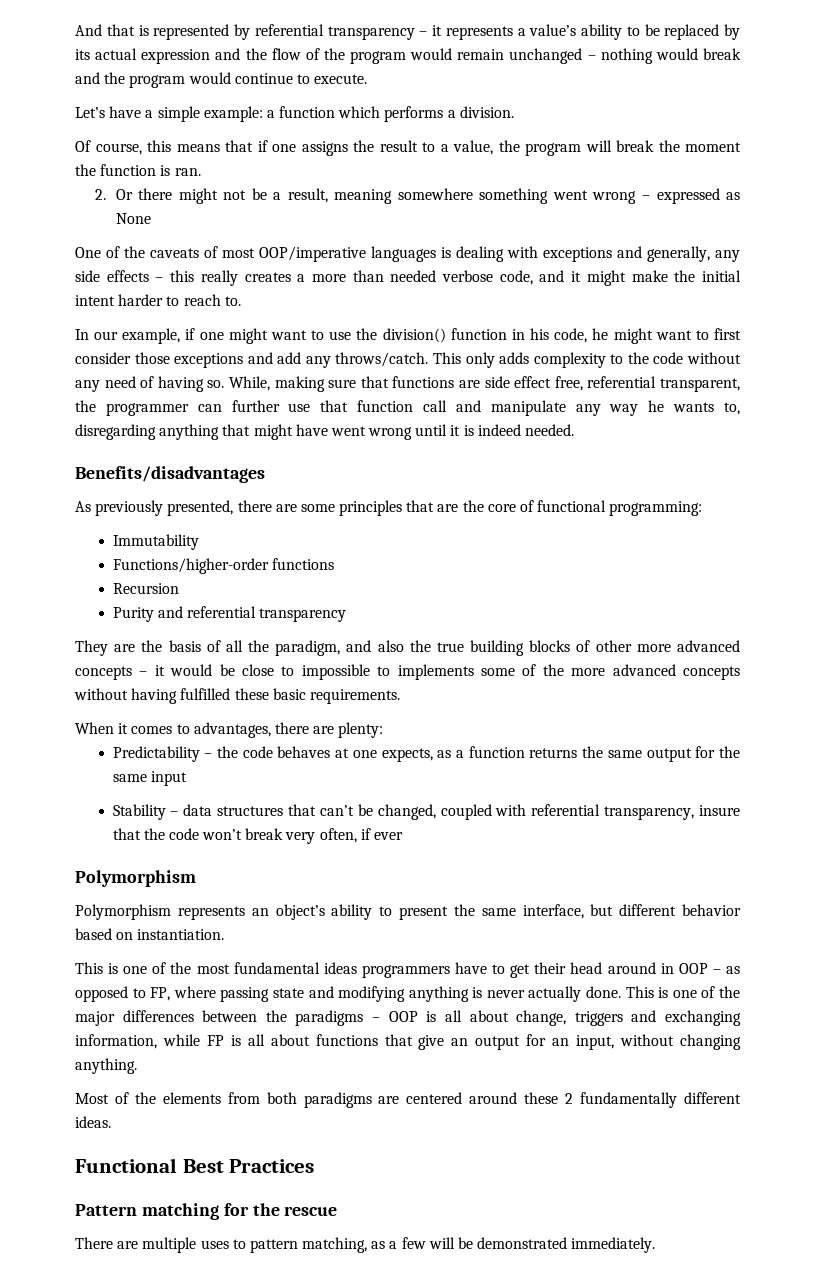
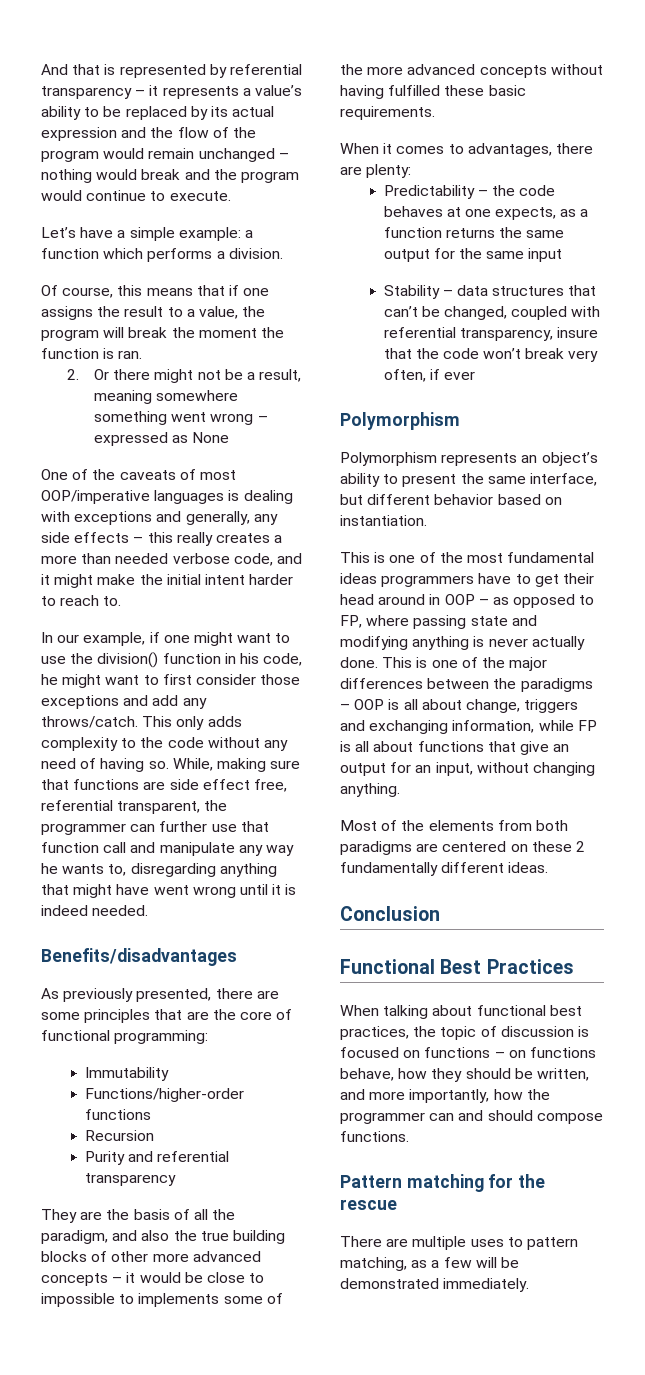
[469,1092,518,1104] around -> [510,844,528,852] on
(111, 1122) none -> [340,906,440,921] // Conclusion
(315, 1166) none -> [340,1005,582,1019] [340,1026,589,1040] [340,1047,596,1058] [340,1068,589,1082] [340,1089,550,1103] [340,1110,603,1124] [340,1131,409,1142] // When talking about functional best practices, the topic of discussion is focused on functions – on functions behave, how they should be written, and more importantly, how the programmer can and should compose functions.

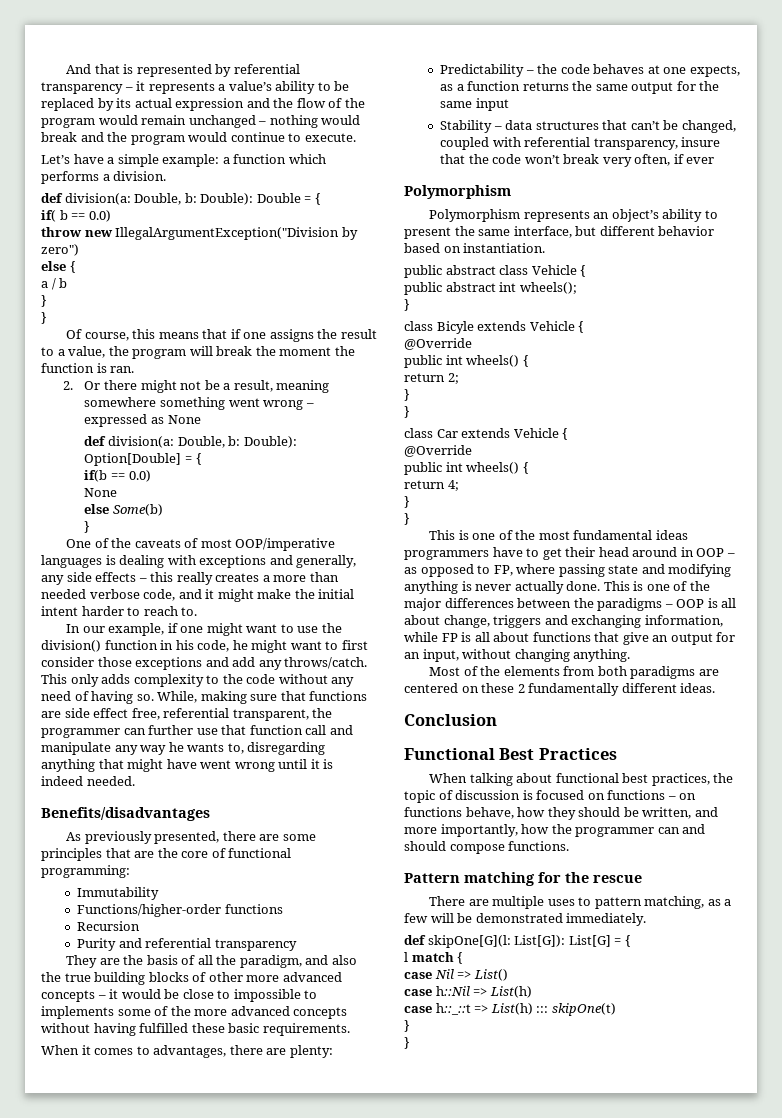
(283, 253) none -> [41,193,321,205] [41,210,111,222] [41,227,358,240] [41,244,79,256] [41,261,76,273] [41,278,68,290] [41,295,47,307] [41,312,47,324] // def division(a: Double, b: Double): Double = { // if( b == 0.0) // throw new IllegalArgumentException("Division by zero") // else { // a / b // } // }
(230, 437) none -> [84,436,297,448] [84,453,202,466] [84,470,151,482] [84,488,118,497] [84,504,163,516] [84,521,91,533] // def division(a: Double, b: Double): Option[Double] = { // if(b == 0.0) // None // else Some(b) // }
(427, 520) none -> [404,265,587,278] [404,282,577,295] [404,299,410,311] [404,321,585,334] [404,338,472,350] [404,355,529,368] [404,373,459,384] [404,389,410,401] [404,406,410,418] [404,428,569,440] [404,445,472,457] [404,462,529,475] [404,480,459,491] [404,496,410,508] [404,513,410,525] // public abstract class Vehicle { // public abstract int wheels(); // } // class Bicyle extends Vehicle { // @Override // public int wheels() { // return 2; // } // } // class Car extends Vehicle { // @Override // public int wheels() { // return 4; // } // }
(530, 1285) none -> [404,935,631,948] [404,952,464,964] [404,969,508,981] [404,986,532,998] [404,1003,616,1016] [404,1020,410,1032] [404,1037,410,1049] // def skipOne[G](l: List[G]): List[G] = { // l match { // case Nil => List() // case h::Nil => List(h) // case h::_::t => List(h) ::: skipOne(t) // } // }

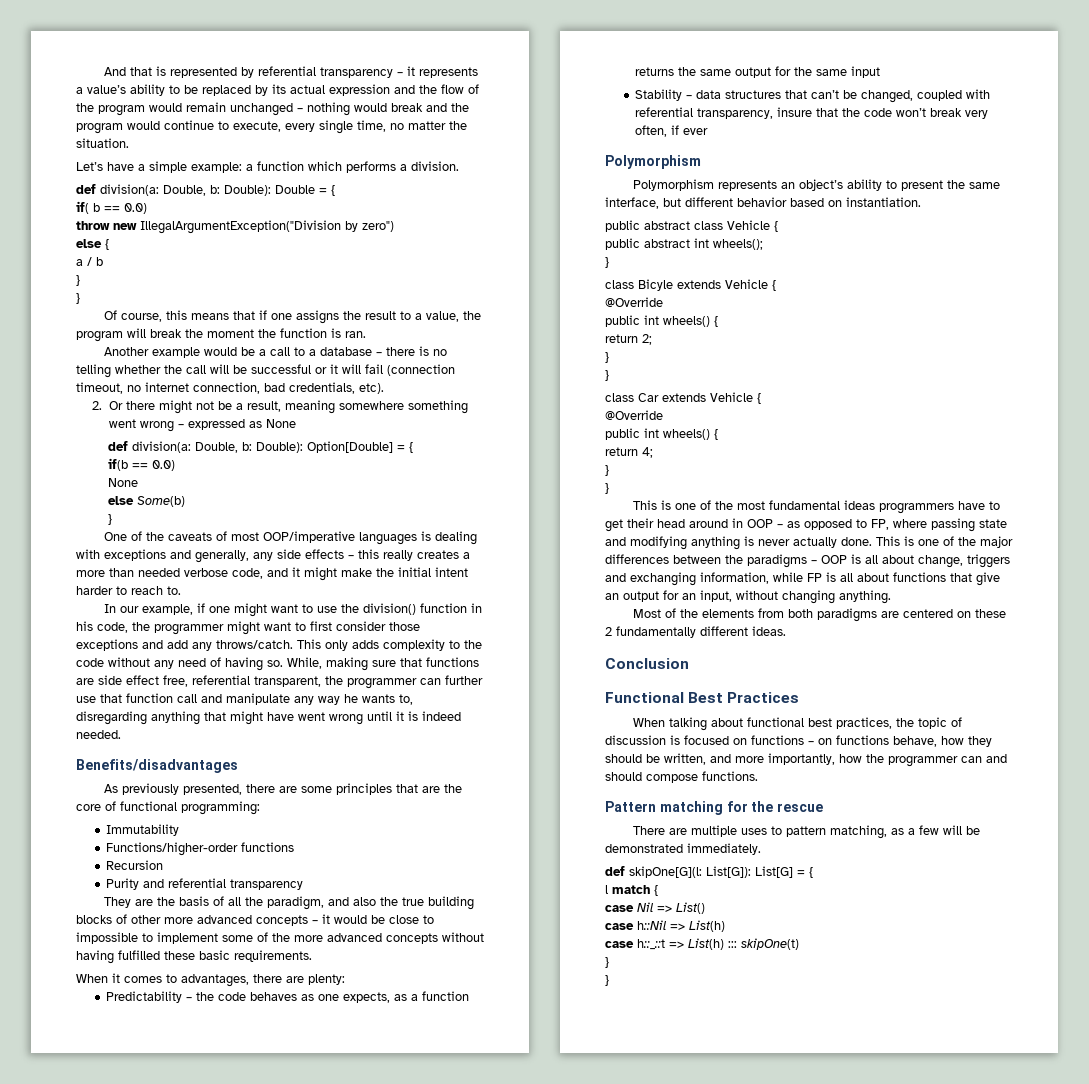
[304,133,356,142] execute. -> [233,120,467,134] [76,138,129,148] execute, every single time, no matter the situation.
(135, 369) none -> [103,346,447,358] [76,364,455,378] [76,382,384,394] // Another example would be a call to a database – there is no telling whether the call will be successful or it will fail (connection timeout, no internet connection, bad credentials, etc).
[232,640,248,650] he -> [132,622,224,635] the programmer
[41,1006,114,1019] implements -> [157,932,218,944] implement
[647,65,660,74] at -> [301,994,315,1001] as

